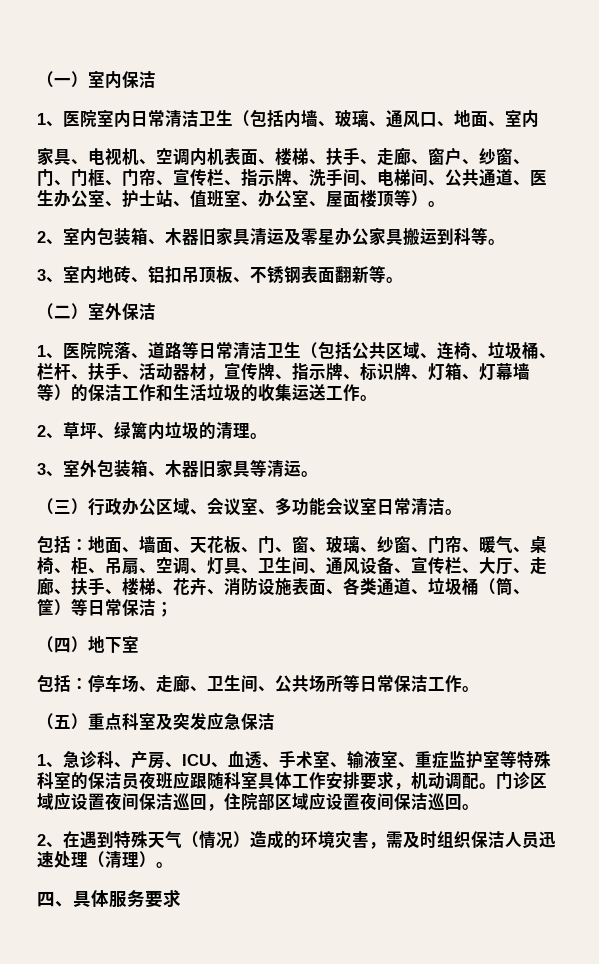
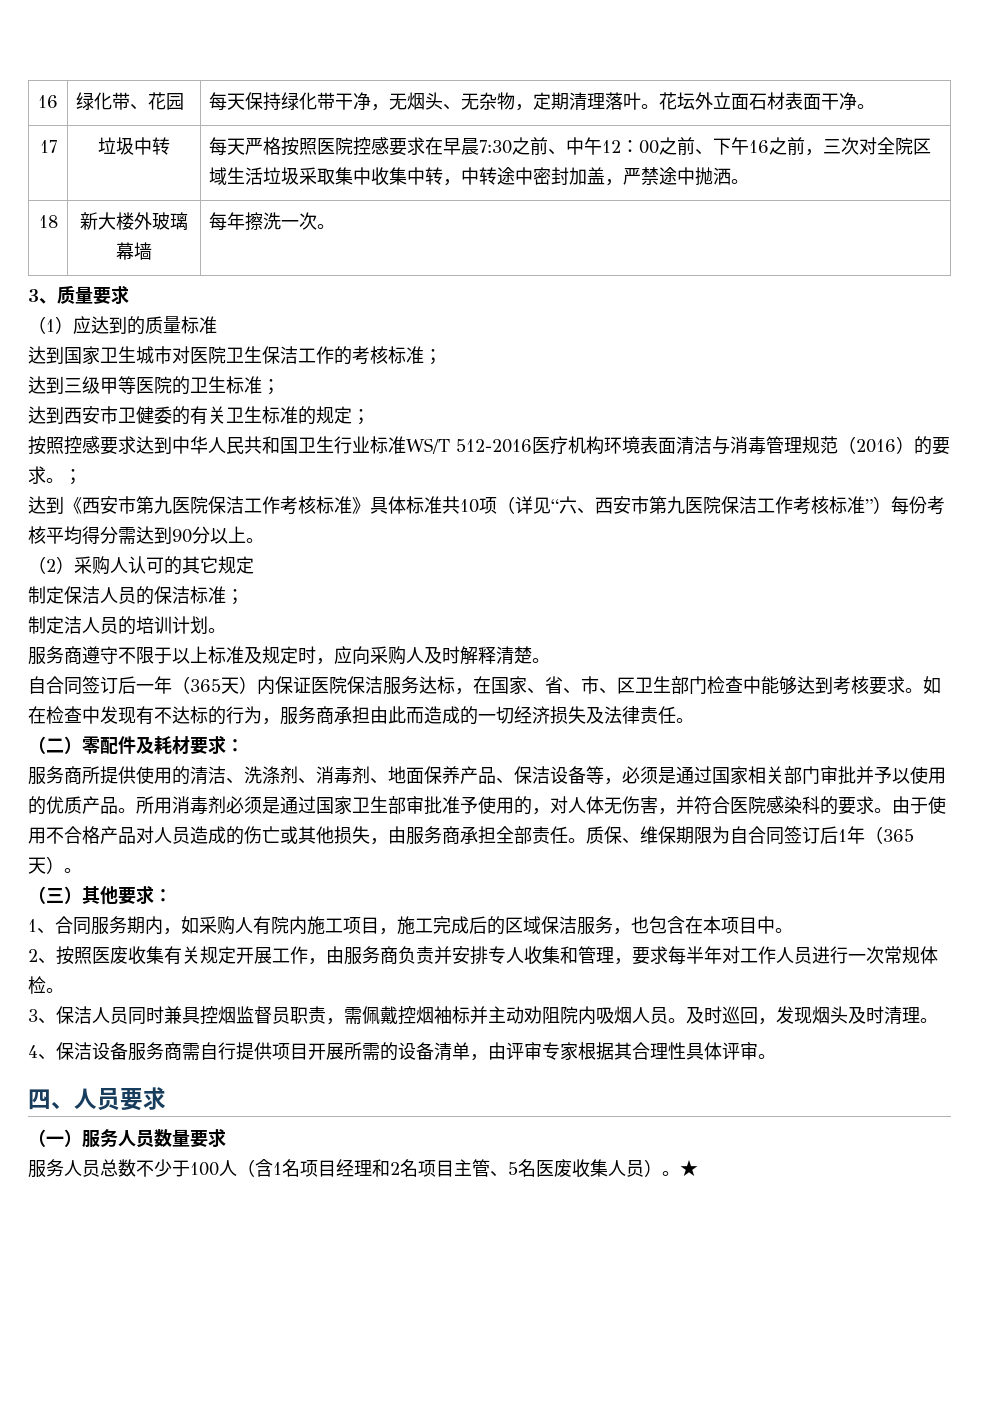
[37,71,156,88] [37,109,539,128] [37,147,530,166] [37,168,547,187] [37,189,445,208] [37,227,505,246] [37,265,403,284] [37,303,156,320] [37,341,556,360] [37,362,530,381] [37,383,377,401] [37,421,267,439] [37,459,318,478] [37,497,462,516] [37,535,547,554] [37,556,547,575] [37,577,530,596] [37,598,173,617] [37,636,139,653] [37,674,479,693] [37,712,275,731] [37,750,551,769] [37,771,547,790] [37,792,479,811] [37,830,556,849] [37,851,173,868] [37,889,181,908] （一）室内保洁 // 1、医院室内日常清洁卫生（包括内墙、玻璃、通风口、地面、室内 // 家具、电视机、空调内机表面、楼梯、扶手、走廊、窗户、纱窗、门、门框、门帘、宣传栏、指示牌、洗手间、电梯间、公共通道、医生办公室、护士站、值班室、办公室、屋面楼顶等）。 // 2、室内包装箱、木器旧家具清运及零星办公家具搬运到科等。 // 3、室内地砖、铝扣吊顶板、不锈钢表面翻新等。 // （二）室外保洁 // 1、医院院落、道路等日常清洁卫生（包括公共区域、连椅、垃圾桶、栏杆、扶手、活动器材，宣传牌、指示牌、标识牌、灯箱、灯幕墙等）的保洁工作和生活垃圾的收集运送工作。 // 2、草坪、绿篱内垃圾的清理。 // 3、室外包装箱、木器旧家具等清运。 // （三）行政办公区域、会议室、多功能会议室日常清洁。 // 包括：地面、墙面、天花板、门、窗、玻璃、纱窗、门帘、暖气、桌椅、柜、吊扇、空调、灯具、卫生间、通风设备、宣传栏、大厅、走廊、扶手、楼梯、花卉、消防设施表面、各类通道、垃圾桶（筒、筐）等日常保洁； // （四）地下室 // 包括：停车场、走廊、卫生间、公共场所等日常保洁工作。 // （五）重点科室及突发应急保洁 // 1、急诊科、产房、ICU、血透、手术室、输液室、重症监护室等特殊科室的保洁员夜班应跟随科室具体工作安排要求，机动调配。门诊区域应设置夜间保洁巡回，住院部区域应设置夜间保洁巡回。 // 2、在遇到特殊天气（情况）造成的环境灾害，需及时组织保洁人员迅速处理（清理）。 // 四、具体服务要求 -> [38,95,58,108] [76,92,185,110] [209,92,876,111] [39,140,57,153] [98,137,170,155] [209,137,932,156] [209,167,750,186] [38,215,58,228] [80,212,188,230] [116,242,152,260] [209,212,336,231] [28,285,129,305] [28,316,217,335] [28,346,442,365] [28,376,280,395] [28,406,370,425] [28,436,950,455] [28,466,82,485] [28,496,945,515] [28,526,264,545] [28,556,254,575] [28,586,244,605] [28,616,226,635] [28,646,550,665] [28,676,941,695] [28,706,694,725] [28,735,244,755] [28,766,946,785] [28,796,946,815] [28,826,914,845] [28,856,82,874] [28,885,172,905] [28,916,793,935] [28,946,938,965] [28,976,64,994] [28,1006,938,1025] [28,1042,776,1061] [28,1087,166,1111] [28,1128,226,1148] [28,1159,698,1178] 16 | 绿化带、花园 | 每天保持绿化带干净，无烟头、无杂物，定期清理落叶。花坛外立面石材表面干净。 // 17 | 垃圾中转 | 每天严格按照医院控感要求在早晨7:30之前、中午12：00之前、下午16之前，三次对全院区域生活垃圾采取集中收集中转，中转途中密封加盖，严禁途中抛洒。 // 18 | 新大楼外玻璃幕墙 | 每年擦洗一次。 // 3、质量要求 // （1）应达到的质量标准 // 达到国家卫生城市对医院卫生保洁工作的考核标准； // 达到三级甲等医院的卫生标准； // 达到西安市卫健委的有关卫生标准的规定； // 按照控感要求达到中华人民共和国卫生行业标准WS/T 512-2016医疗机构环境表面清洁与消毒管理规范（2016）的要求。； // 达到《西安市第九医院保洁工作考核标准》具体标准共10项（详见“六、西安市第九医院保洁工作考核标准”）每份考核平均得分需达到90分以上。 // （2）采购人认可的其它规定 // 制定保洁人员的保洁标准； // 制定洁人员的培训计划。 // 服务商遵守不限于以上标准及规定时，应向采购人及时解释清楚。 // 自合同签订后一年（365天）内保证医院保洁服务达标，在国家、省、市、区卫生部门检查中能够达到考核要求。如在检查中发现有不达标的行为，服务商承担由此而造成的一切经济损失及法律责任。 // （二）零配件及耗材要求： // 服务商所提供使用的清洁、洗涤剂、消毒剂、地面保养产品、保洁设备等，必须是通过国家相关部门审批并予以使用的优质产品。所用消毒剂必须是通过国家卫生部审批准予使用的，对人体无伤害，并符合医院感染科的要求。由于使用不合格产品对人员造成的伤亡或其他损失，由服务商承担全部责任。质保、维保期限为自合同签订后1年（365天）。 // （三）其他要求： // 1、合同服务期内，如采购人有院内施工项目，施工完成后的区域保洁服务，也包含在本项目中。 // 2、按照医废收集有关规定开展工作，由服务商负责并安排专人收集和管理，要求每半年对工作人员进行一次常规体检。 // 3、保洁人员同时兼具控烟监督员职责，需佩戴控烟袖标并主动劝阻院内吸烟人员。及时巡回，发现烟头及时清理。 // 4、保洁设备服务商需自行提供项目开展所需的设备清单，由评审专家根据其合理性具体评审。 // 四、人员要求 // （一）服务人员数量要求 // 服务人员总数不少于100人（含1名项目经理和2名项目主管、5名医废收集人员）。★

